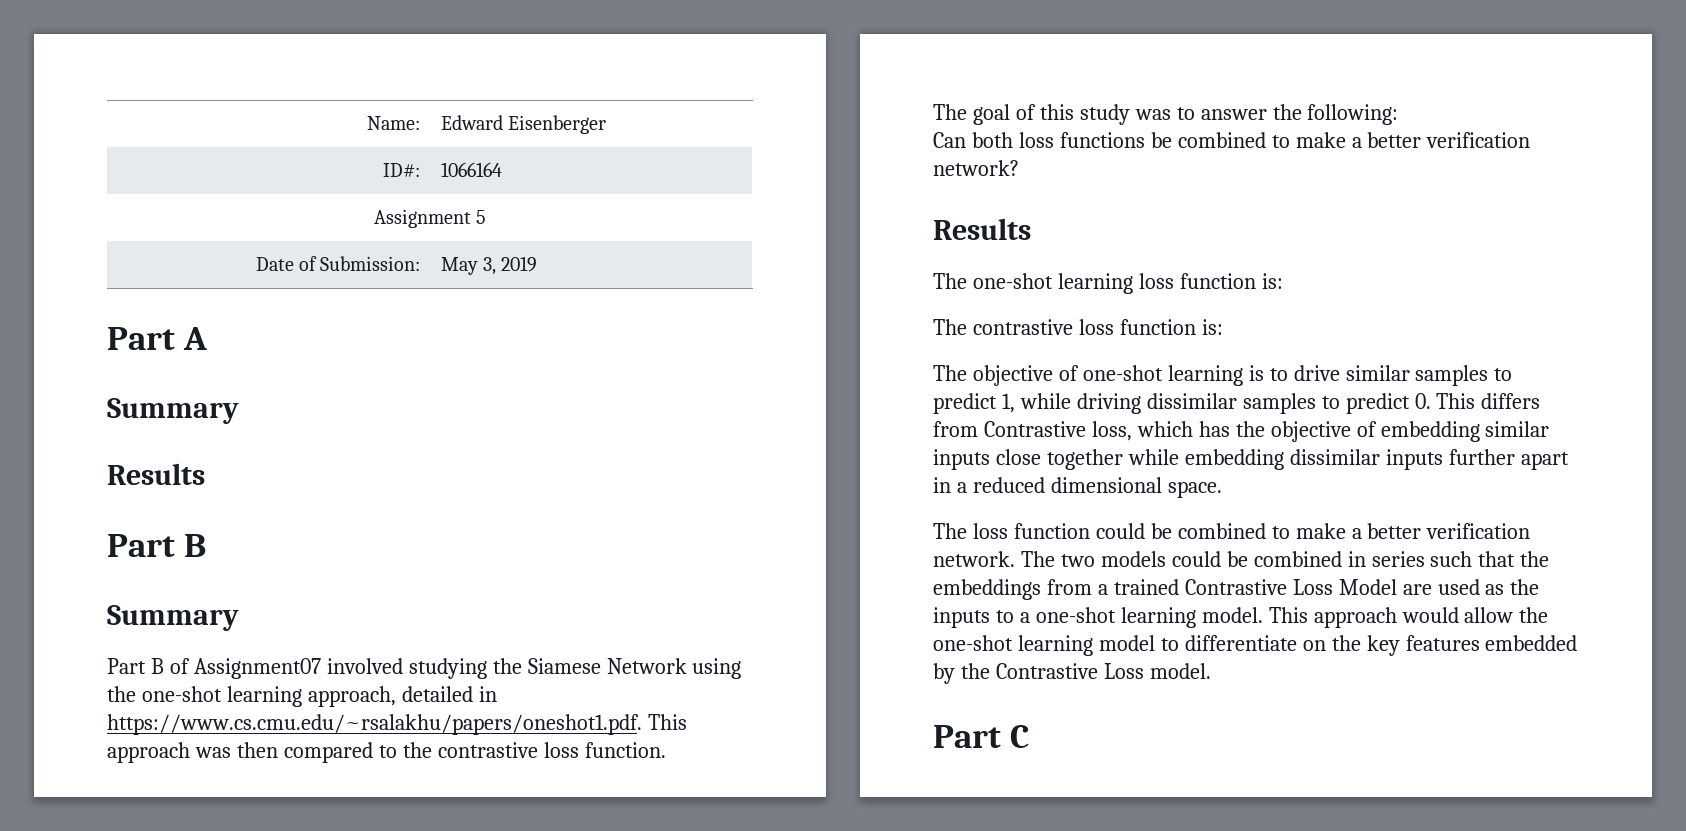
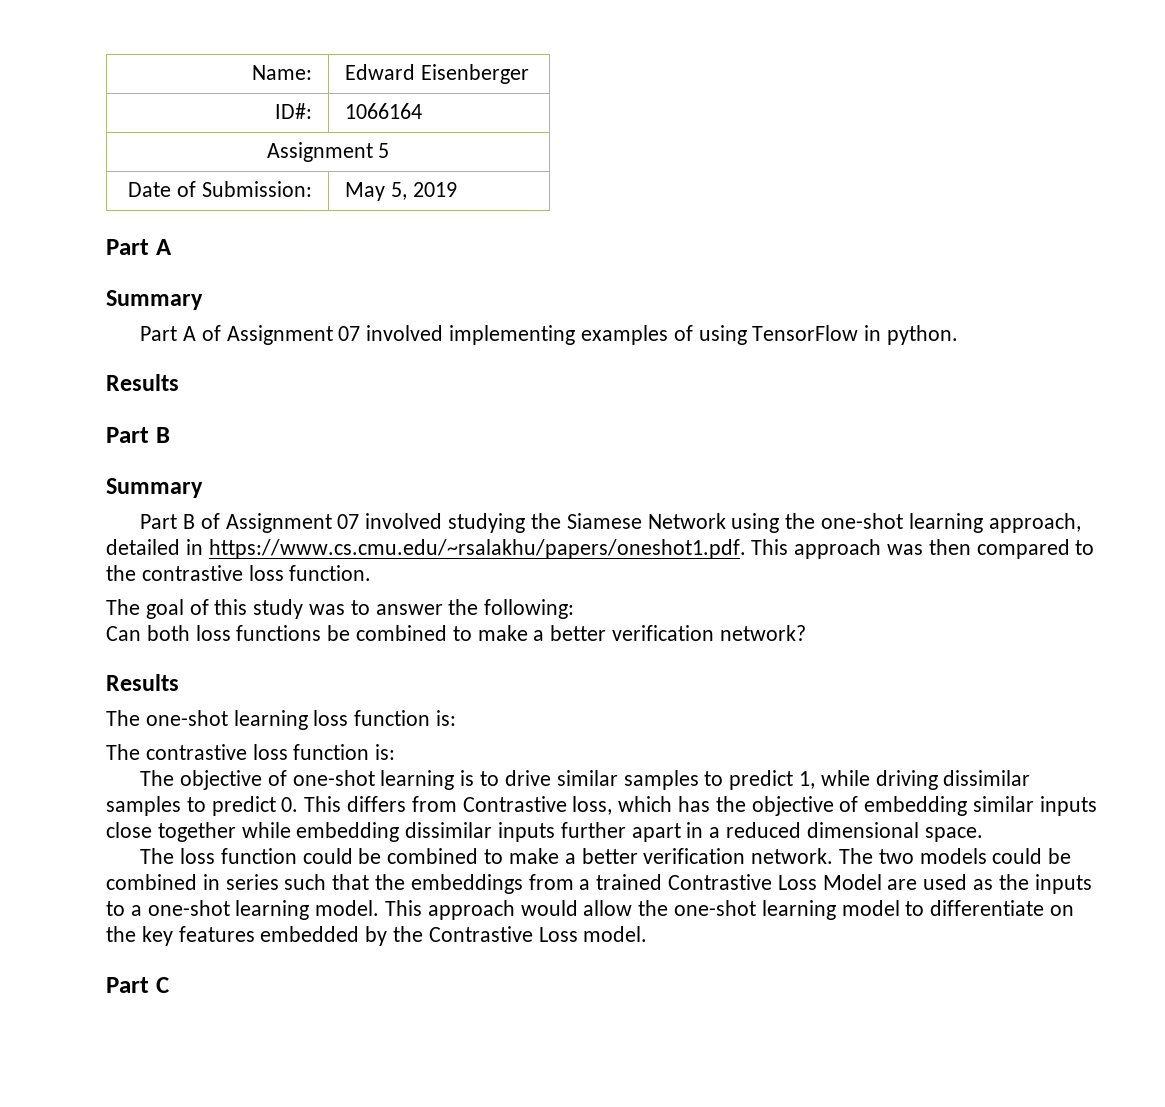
[483,257,497,275] 3, -> [390,182,407,200] 5,
(239, 411) none -> [140,325,958,345] // Part A of Assignment 07 involved implementing examples of using TensorFlow in python.
[193,658,321,679] Assignment07 -> [225,513,360,533] Assignment 07

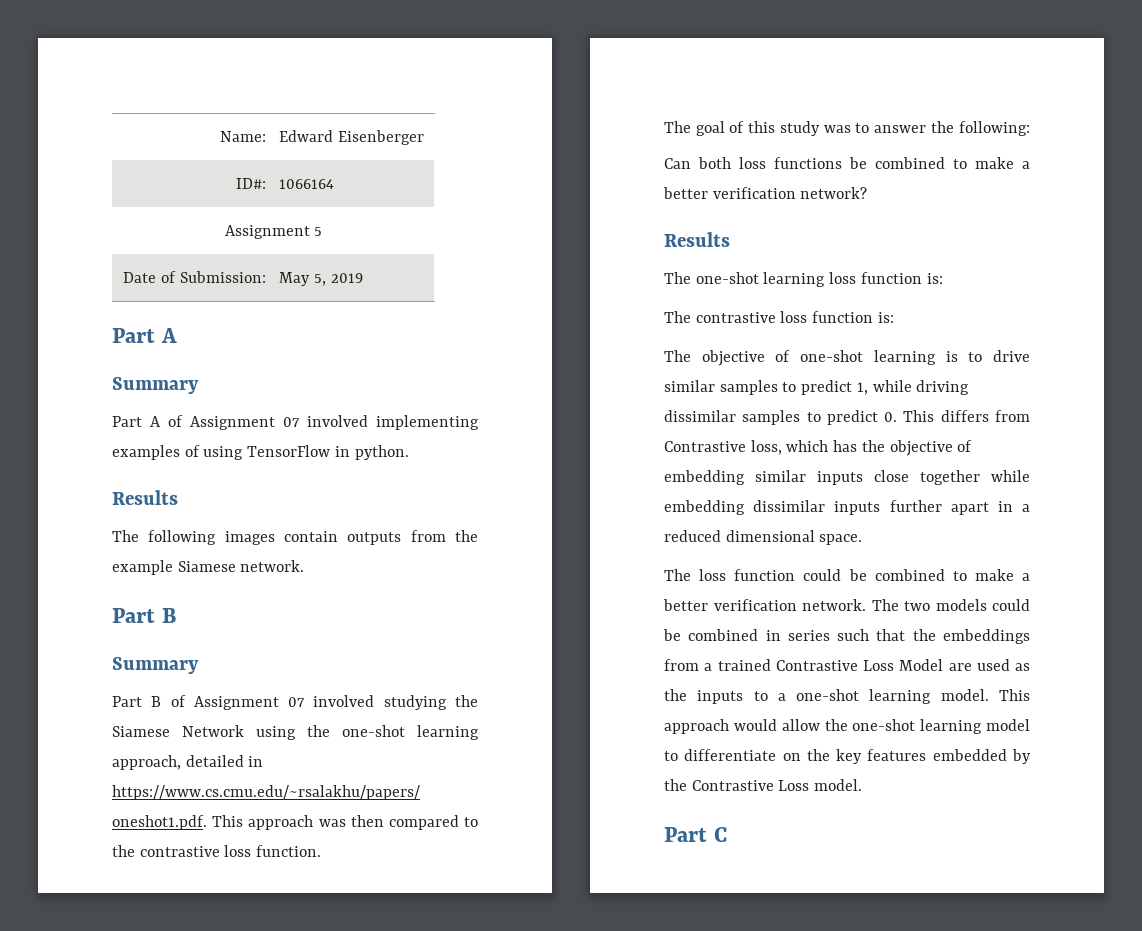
(179, 382) none -> [112,530,478,545] [112,560,305,575] // The following images contain outputs from the example Siamese network.

